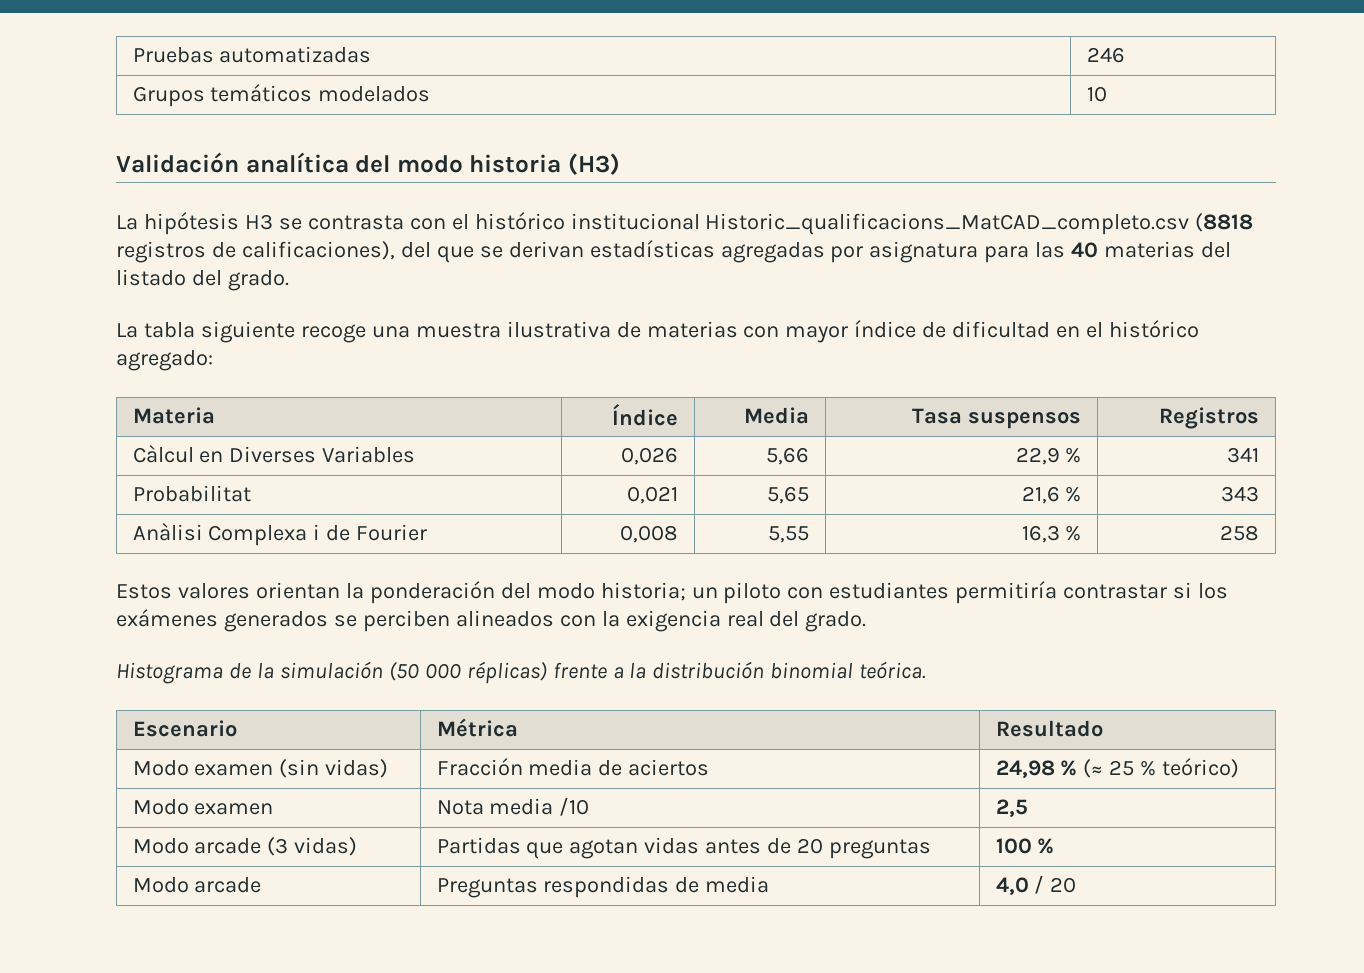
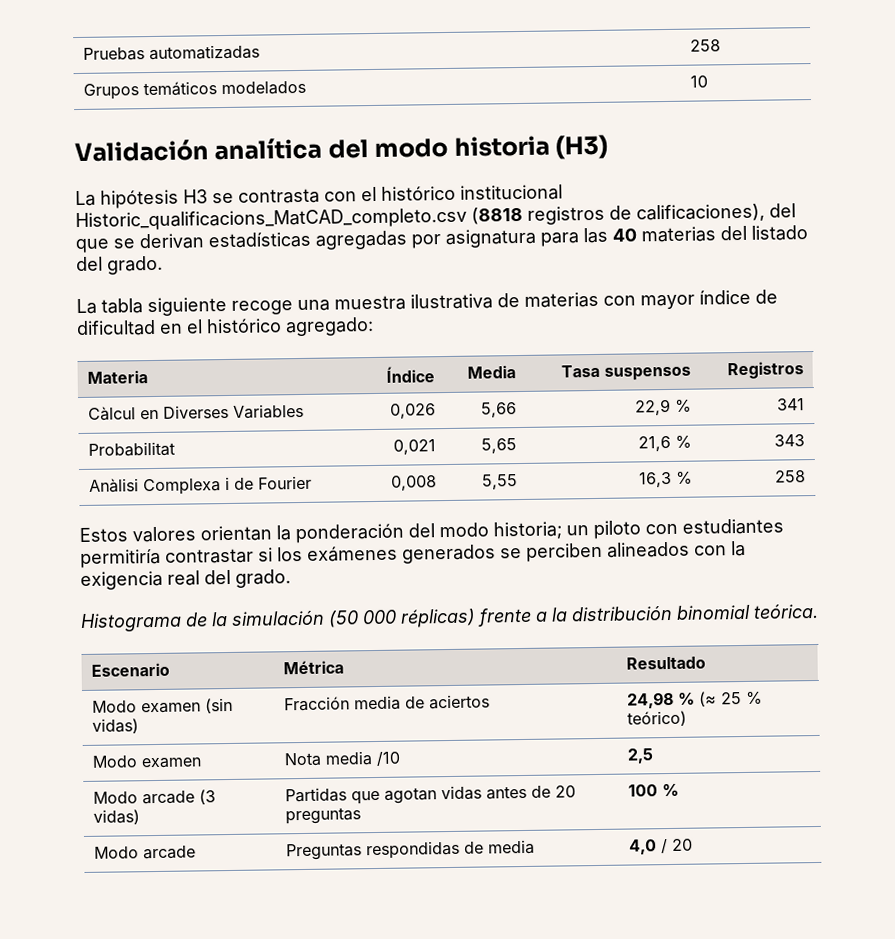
[1086,47,1125,63] 246 -> [690,39,722,52] 258

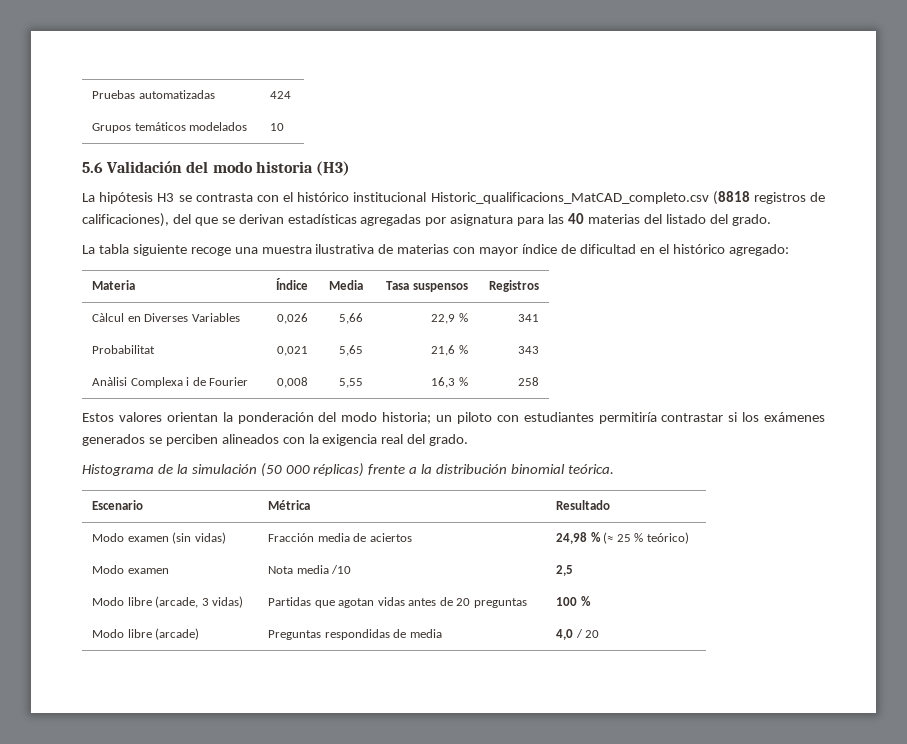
[690,39,722,52] 258 -> [270,91,292,99] 424
[74,137,323,163] Validación analítica -> [82,161,183,173] 5.6 Validación
[142,789,217,805] arcade (3 -> [127,596,209,608] libre (arcade, 3
[143,845,197,860] arcade -> [127,628,200,640] libre (arcade)

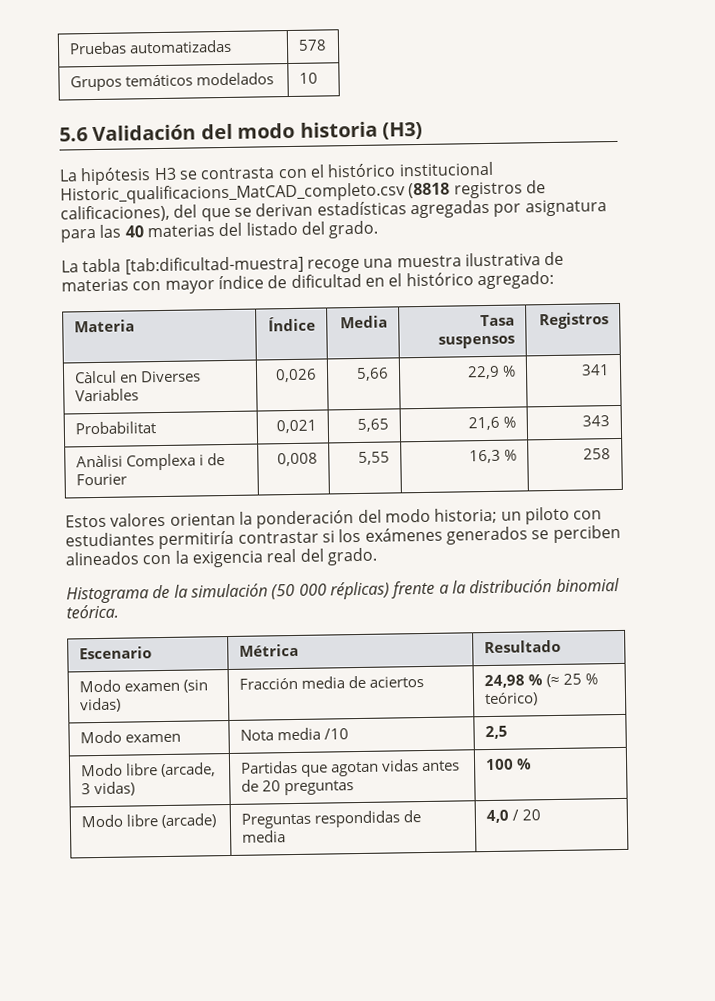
[270,91,292,99] 424 -> [297,39,327,51] 578
[132,244,187,256] siguiente -> [124,255,304,275] [tab:dificultad-muestra]

